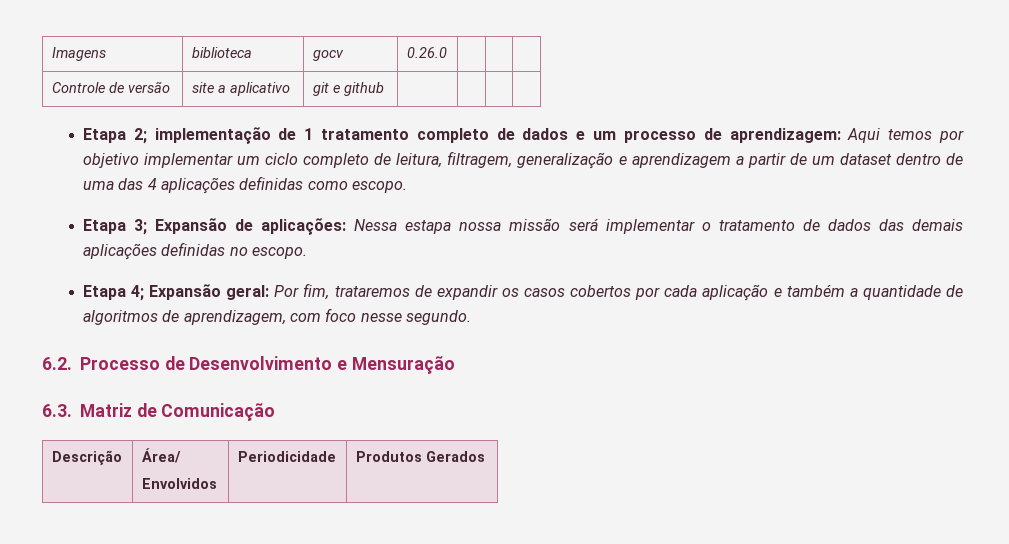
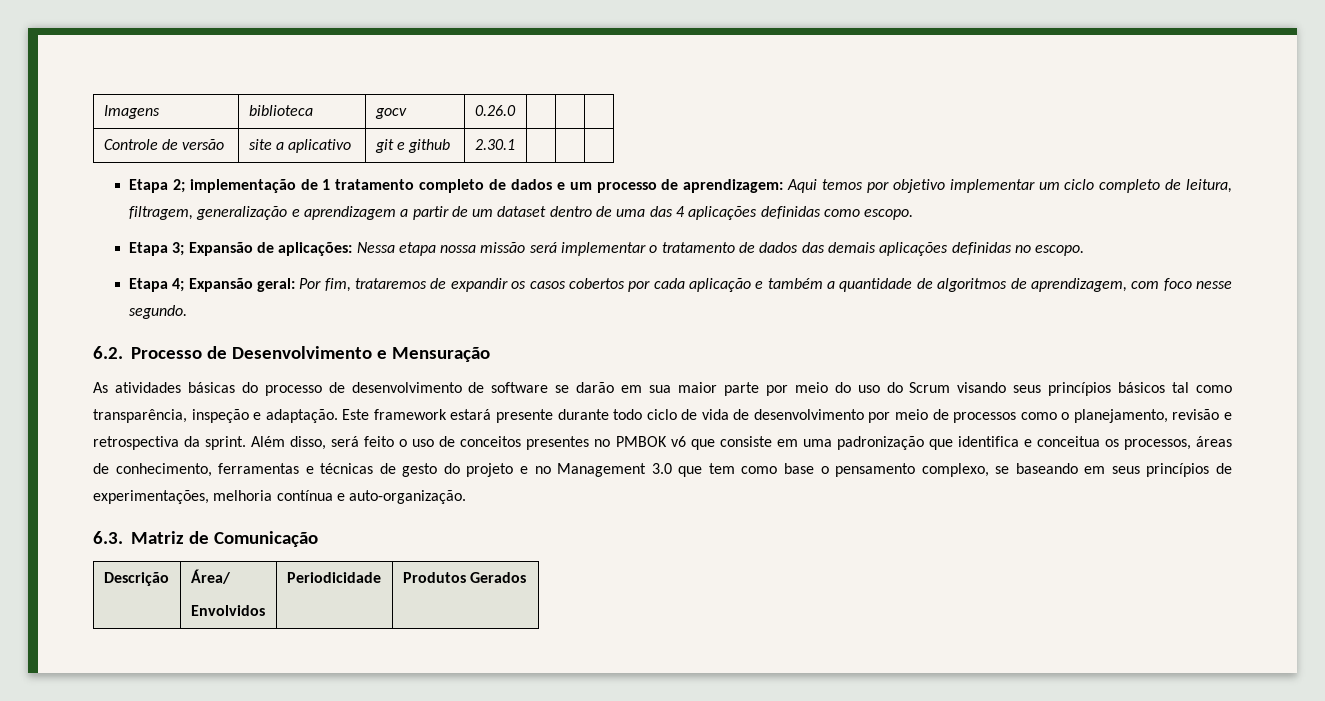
(384, 89) none -> [474,139,515,150] 2.30.1
[405,220,452,234] estapa -> [398,242,436,256] etapa
(455, 365) none -> [93,382,1232,396] [93,409,1233,423] [93,436,1232,450] [93,463,1232,477] [93,490,467,504] // As atividades básicas do processo de desenvolvimento de software se darão em sua maior parte por meio do uso do Scrum visando seus princípios básicos tal como transparência, inspeção e adaptação. Este framework estará presente durante todo ciclo de vida de desenvolvimento por meio de processos como o planejamento, revisão e retrospectiva da sprint. Além disso, será feito o uso de conceitos presentes no PMBOK v6 que consiste em uma padronização que identifica e conceitua os processos, áreas de conhecimento, ferramentas e técnicas de gesto do projeto e no Management 3.0 que tem como base o pensamento complexo, se baseando em seus princípios de experimentações, melhoria contínua e auto-organização.

